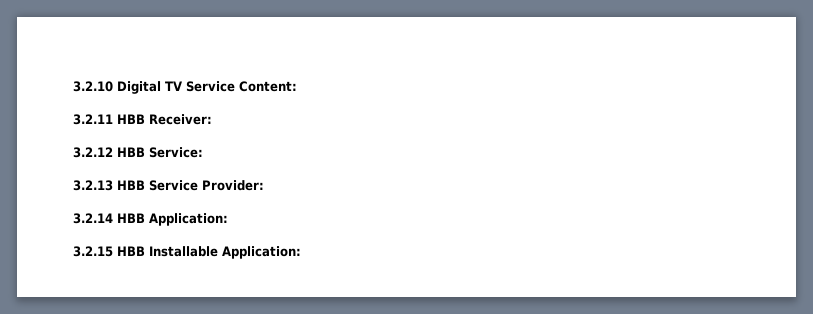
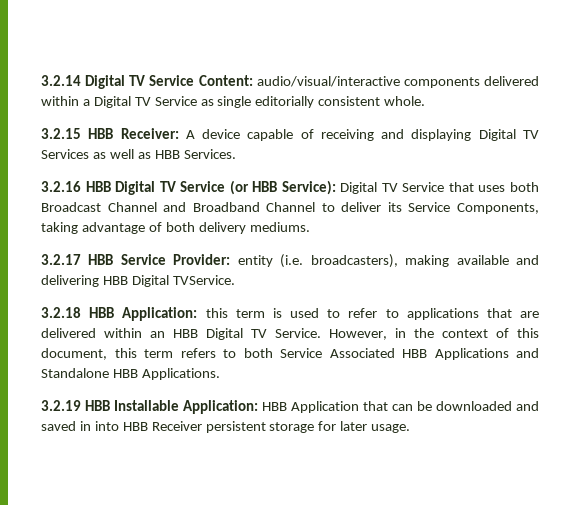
[73,81,113,92] 3.2.10 -> [41,75,81,86] 3.2.14
[73,114,212,125] [73,147,203,158] [73,180,264,191] [73,213,228,226] [73,246,301,259] // 3.2.11 HBB Receiver: // 3.2.12 HBB Service: // 3.2.13 HBB Service Provider: // 3.2.14 HBB Application: // 3.2.15 HBB Installable Application: -> [256,76,539,88] [41,96,426,108] [41,128,539,141] [41,149,236,159] [41,180,540,195] [41,202,539,214] [41,222,310,234] [41,254,539,268] [41,275,235,287] [41,307,539,321] [41,328,539,340] [41,348,539,360] [41,368,220,380] [41,400,539,414] [41,421,411,433] audio/visual/interactive components delivered within a Digital TV Service as single editorially consistent whole. // 3.2.15 HBB Receiver: A device capable of receiving and displaying Digital TV Services as well as HBB Services. // 3.2.16 HBB Digital TV Service (or HBB Service): Digital TV Service that uses both Broadcast Channel and Broadband Channel to deliver its Service Components, taking advantage of both delivery mediums. // 3.2.17 HBB Service Provider: entity (i.e. broadcasters), making available and delivering HBB Digital TVService. // 3.2.18 HBB Application: this term is used to refer to applications that are delivered within an HBB Digital TV Service. However, in the context of this document, this term refers to both Service Associated HBB Applications and Standalone HBB Applications. // 3.2.19 HBB Installable Application: HBB Application that can be downloaded and saved in into HBB Receiver persistent storage for later usage.

